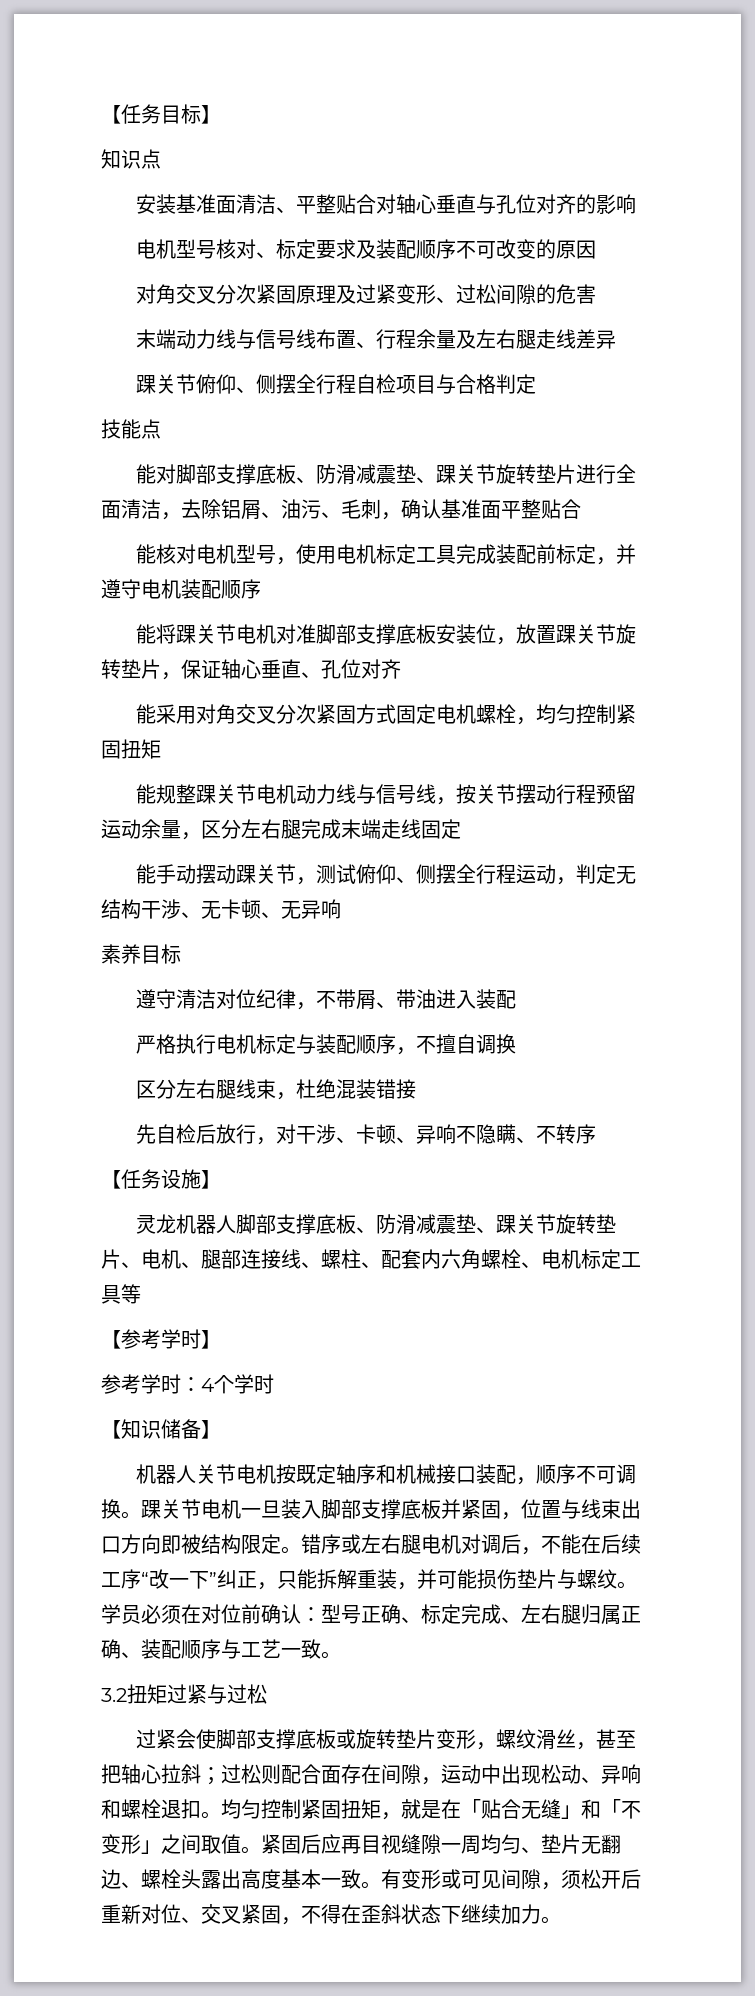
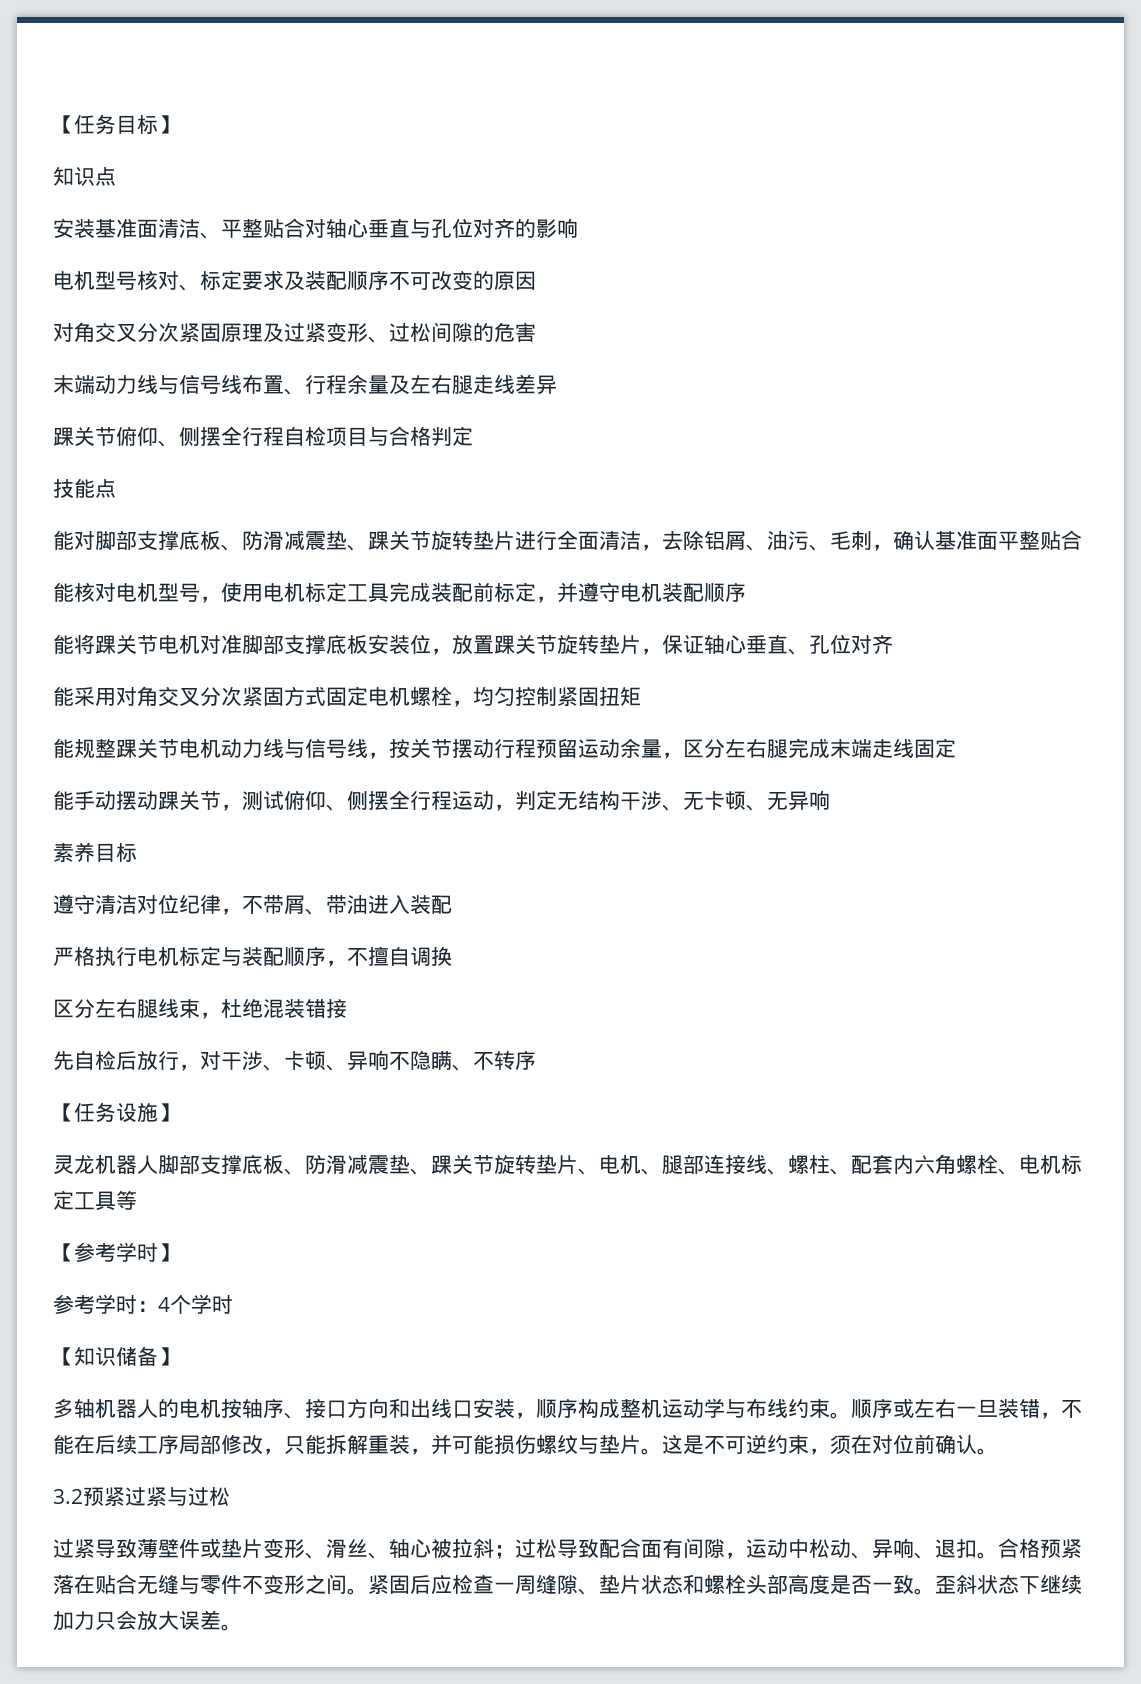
[135,1464,636,1485] [101,1499,641,1520] [101,1534,641,1555] [101,1569,257,1589] 机器人关节电机按既定轴序和机械接口装配，顺序不可调换。踝关节电机一旦装入脚部支撑底板并紧固，位置与线束出口方向即被结构限定。错序或左右腿电机对调后，不能在后续工序“改一下”纠正 -> [53,1398,1082,1419] [53,1434,263,1454] 多轴机器人的电机按轴序、接口方向和出线口安装，顺序构成整机运动学与布线约束。顺序或左右一旦装错，不能在后续工序局部修改
[517,1569,637,1589] [101,1604,641,1625] [101,1639,321,1659] 垫片与螺纹。学员必须在对位前确认：型号正确、标定完成、左右腿归属正确、装配顺序与工艺一致 -> [536,1434,977,1455] 螺纹与垫片。这是不可逆约束，须在对位前确认
[127,1684,167,1704] 扭矩 -> [83,1487,125,1507] 预紧
[175,1729,636,1750] [101,1764,381,1785] 会使脚部支撑底板或旋转垫片变形，螺纹滑丝，甚至把轴心拉斜；过松则配合面存在 -> [95,1538,683,1559] 导致薄壁件或垫片变形、滑丝、轴心被拉斜；过松导致配合面有
[501,1764,541,1784] 出现 -> (809, 1548) none
[101,1799,641,1820] [101,1834,621,1854] [101,1869,641,1890] [101,1904,361,1925] 和螺栓退扣。均匀控制紧固扭矩，就是在「贴合无缝」和「不变形」之间取值。紧固后应再目视缝隙一周均匀、垫片无翻边、螺栓头露出高度基本一致。有变形或可见间隙，须松开后重新对位、交叉紧固，不得在 -> [914,1538,1082,1559] [53,1574,935,1595] 、退扣。合格预紧落在贴合无缝与零件不变形之间。紧固后应检查一周缝隙、垫片状态和螺栓头部高度是否一致。
(541, 1914) none -> [95,1610,221,1630] 只会放大误差

